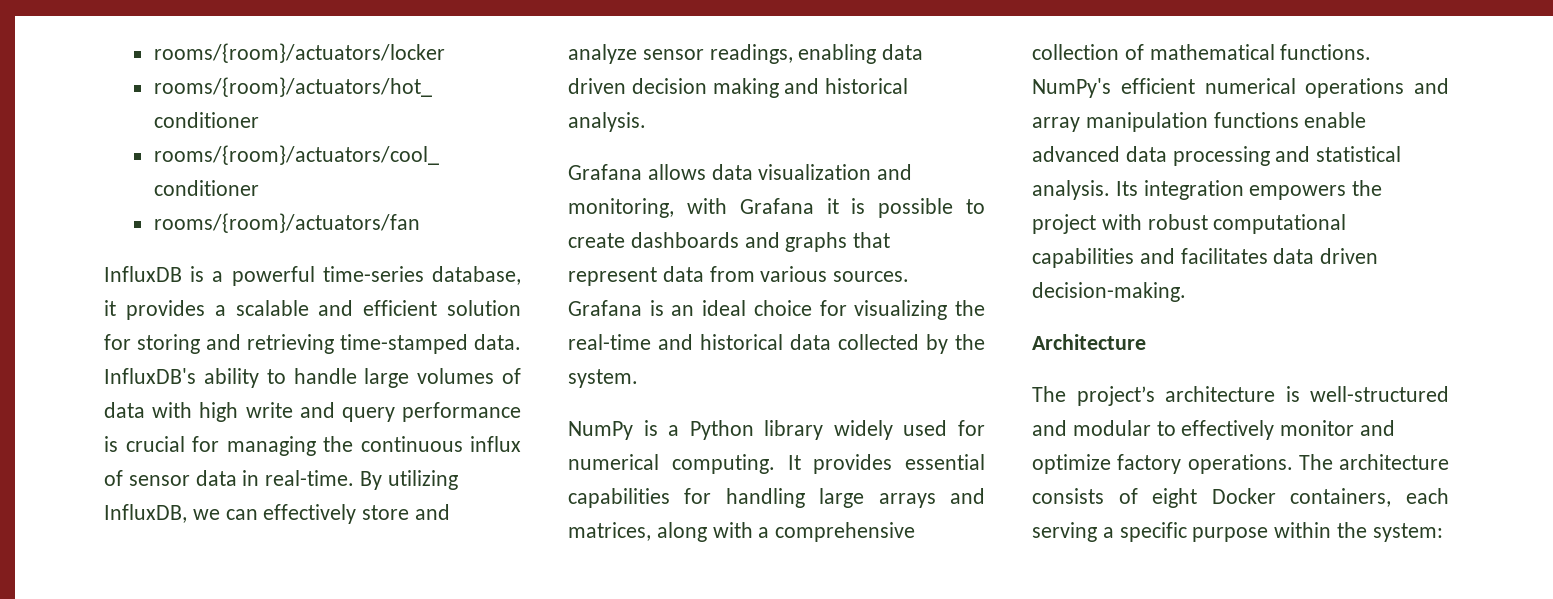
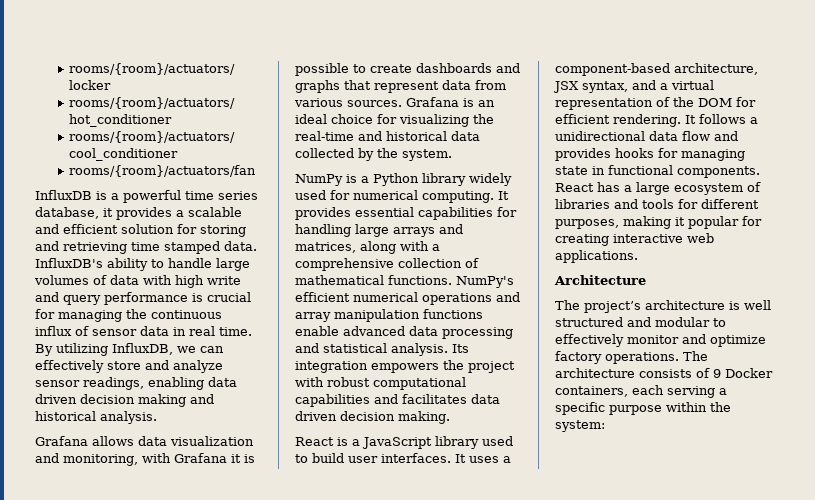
[322,266,424,282] time-series -> [185,191,258,200] time series
[340,334,468,354] time-stamped -> [131,241,220,254] time stamped
[265,470,355,486] real-time. -> [189,326,252,336] real time.
[1032,282,1186,302] decision-making. -> [340,411,450,424] [295,436,513,449] [295,453,511,463] [555,63,758,76] [553,80,714,93] [555,97,756,110] [555,114,758,127] [555,131,738,141] [555,148,745,161] [555,165,760,178] [555,182,761,195] [555,199,759,209] [555,216,762,229] [555,233,714,246] [555,250,638,263] decision making. // React is a JavaScript library used to build user interfaces. It uses a component-based architecture, JSX syntax, and a virtual representation of the DOM for efficient rendering. It follows a unidirectional data flow and provides hooks for managing state in functional components. React has a large ecosystem of libraries and tools for different purposes, making it popular for creating interactive web applications.
[1310,386,1449,402] well-structured -> [744,300,771,310] [555,317,623,327] well structured
[1152,488,1198,508] eight -> [713,369,721,378] 9

